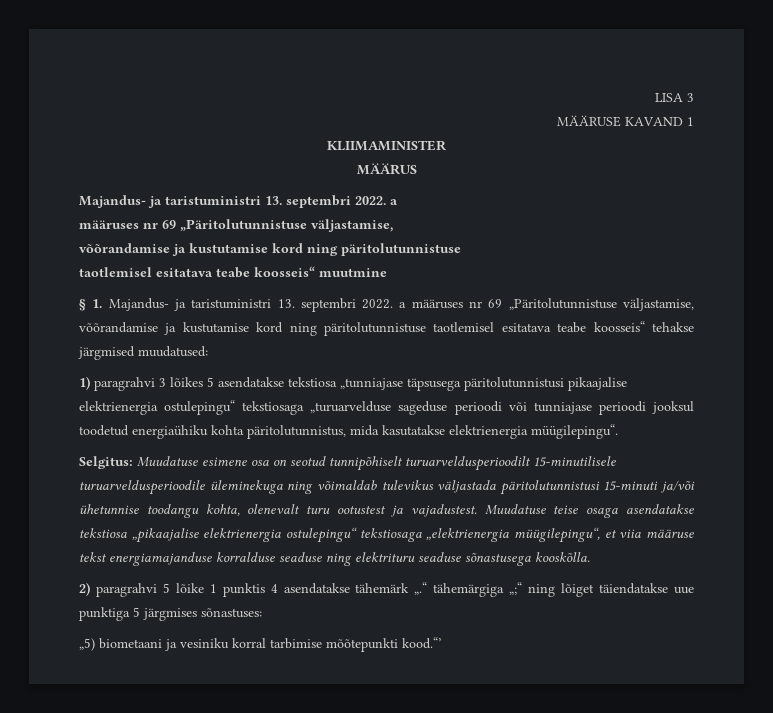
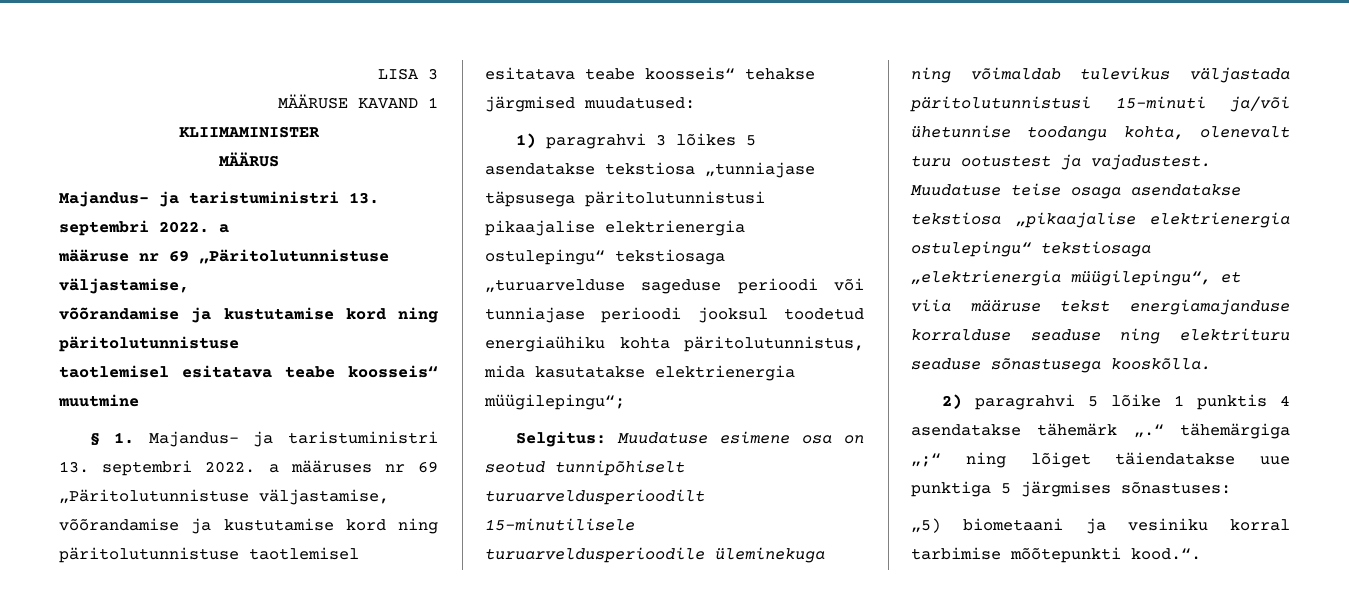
[79,220,139,229] määruses -> [58,249,129,262] määruse
[531,424,618,439] müügilepingu“. -> [484,394,625,410] müügilepingu“;
[402,637,442,649] kood.“’ -> [1131,548,1201,560] kood.“.

